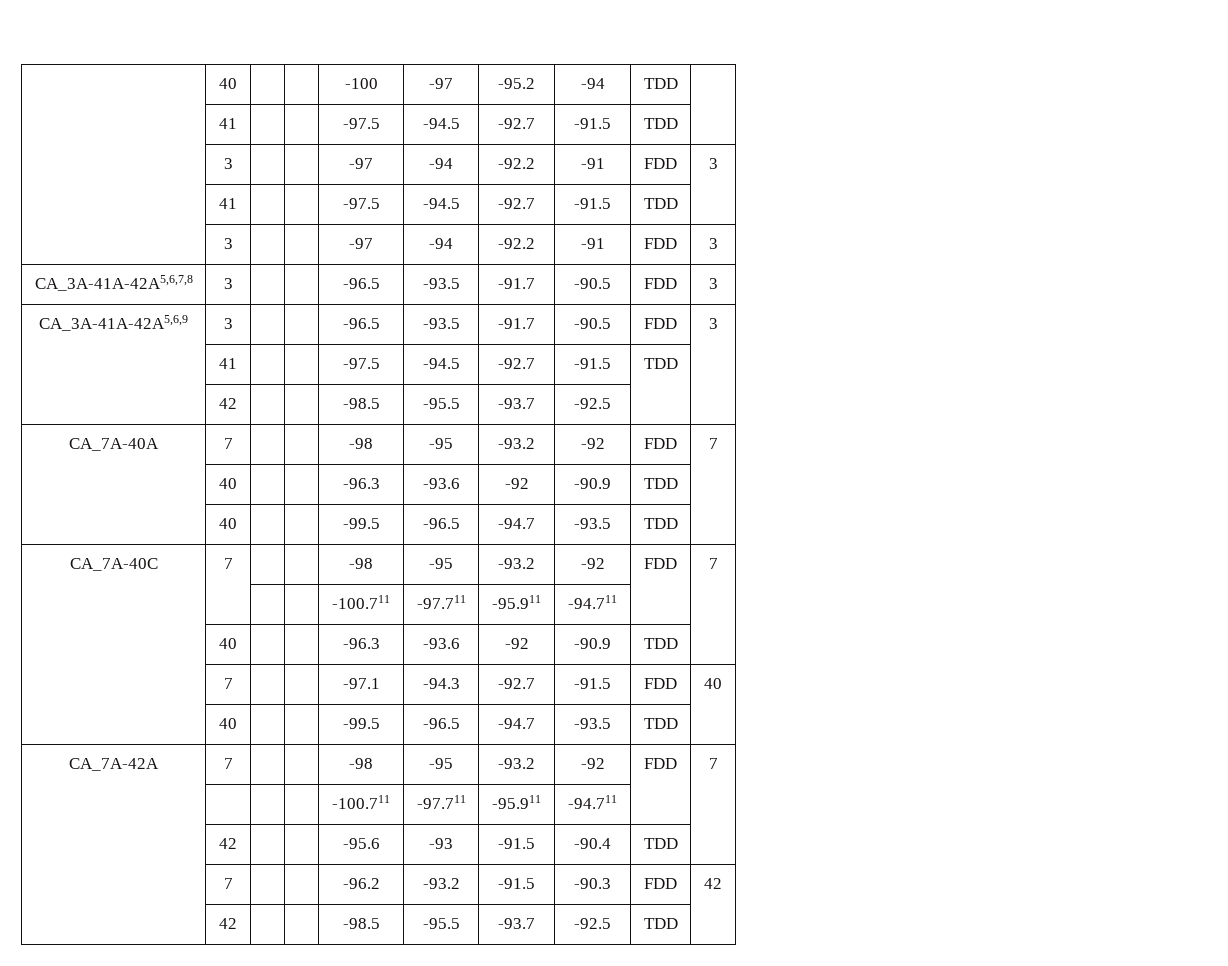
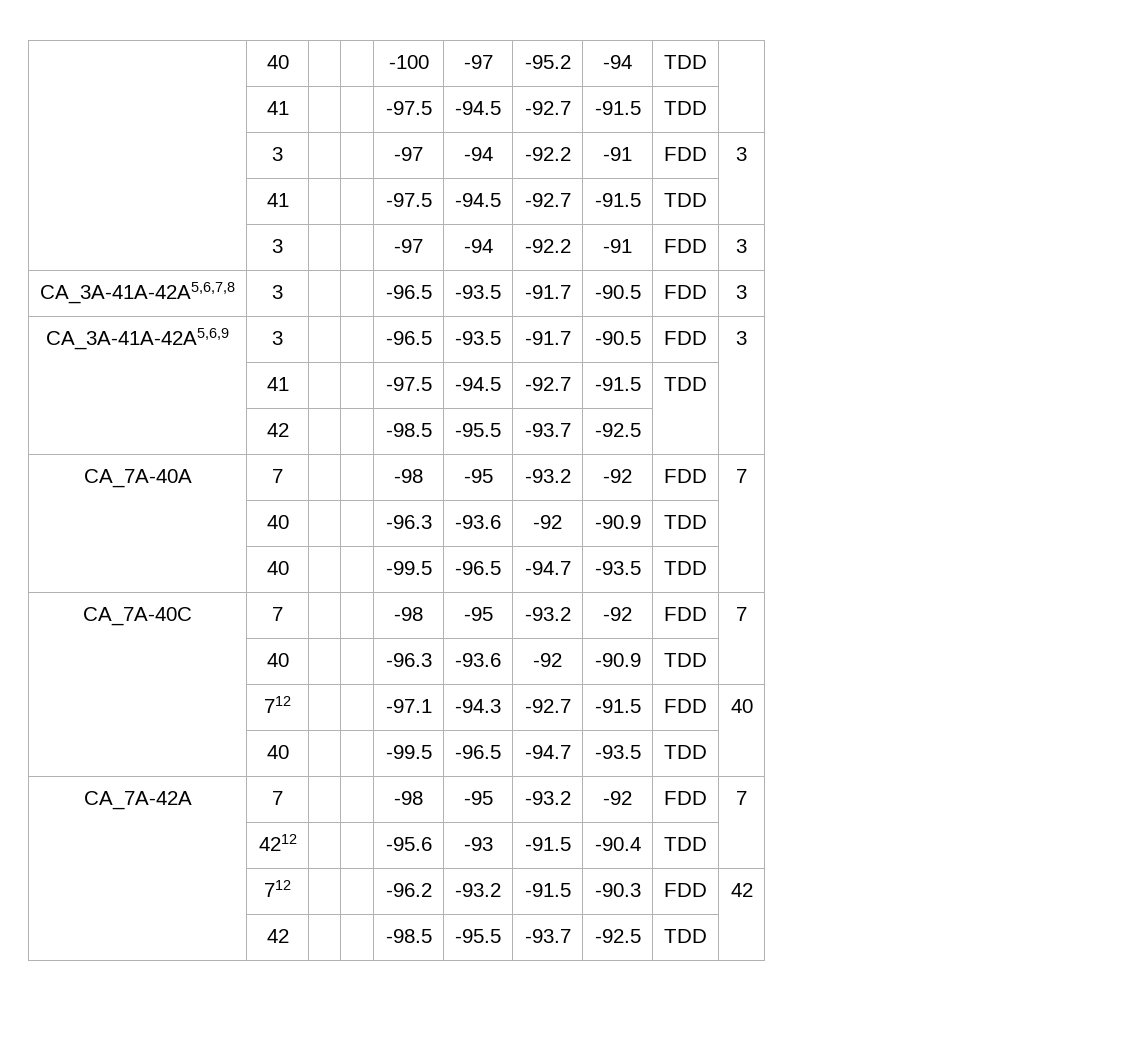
[332,595,390,609] [416,595,466,609] [492,595,541,609] [568,595,617,609] [219,638,237,649] [342,638,380,649] [422,638,460,649] [504,638,529,649] [574,638,611,649] [643,638,678,649] [223,678,233,689] // | | | | -100.711 | -97.711 | -95.911 | -94.711 | | // | 40 | | | -96.3 | -93.6 | -92 | -90.9 | TDD | // | 7 -> [266,653,289,667] [385,653,432,667] [455,653,501,667] [533,653,562,667] [594,653,641,667] [664,653,707,667] [264,696,291,713] // | 40 | | | -96.3 | -93.6 | -92 | -90.9 | TDD | // | 712
[332,795,390,809] [416,795,466,809] [492,795,541,809] [568,795,617,809] [219,838,237,849] | | | -100.711 | -97.711 | -95.911 | -94.711 | | // | 42 -> [258,834,297,851] 4212
[223,878,233,889] 7 -> [264,880,291,897] 712

